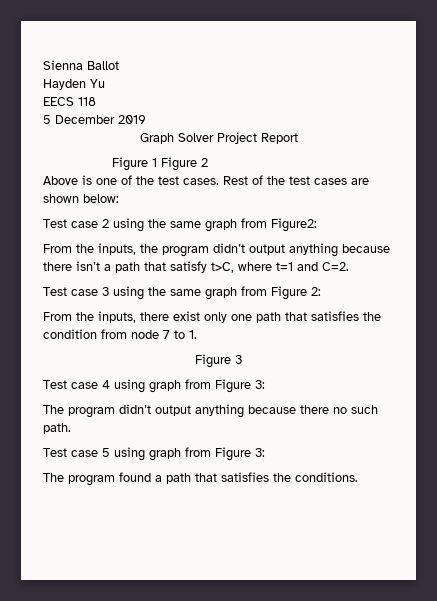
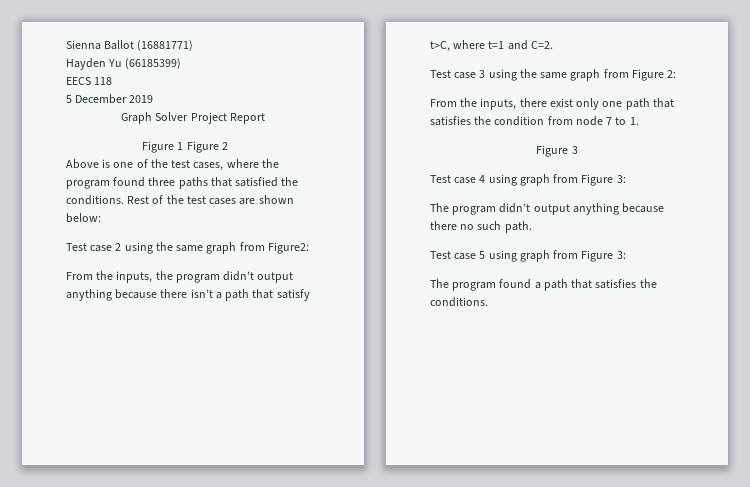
(119, 65) none -> [137,40,194,51] (16881771)
(105, 83) none -> [125,58,182,69] (66185399)
[183,178,219,185] cases. -> [193,159,279,171] [66,177,299,189] [66,195,124,205] cases, where the program found three paths that satisfied the conditions.

